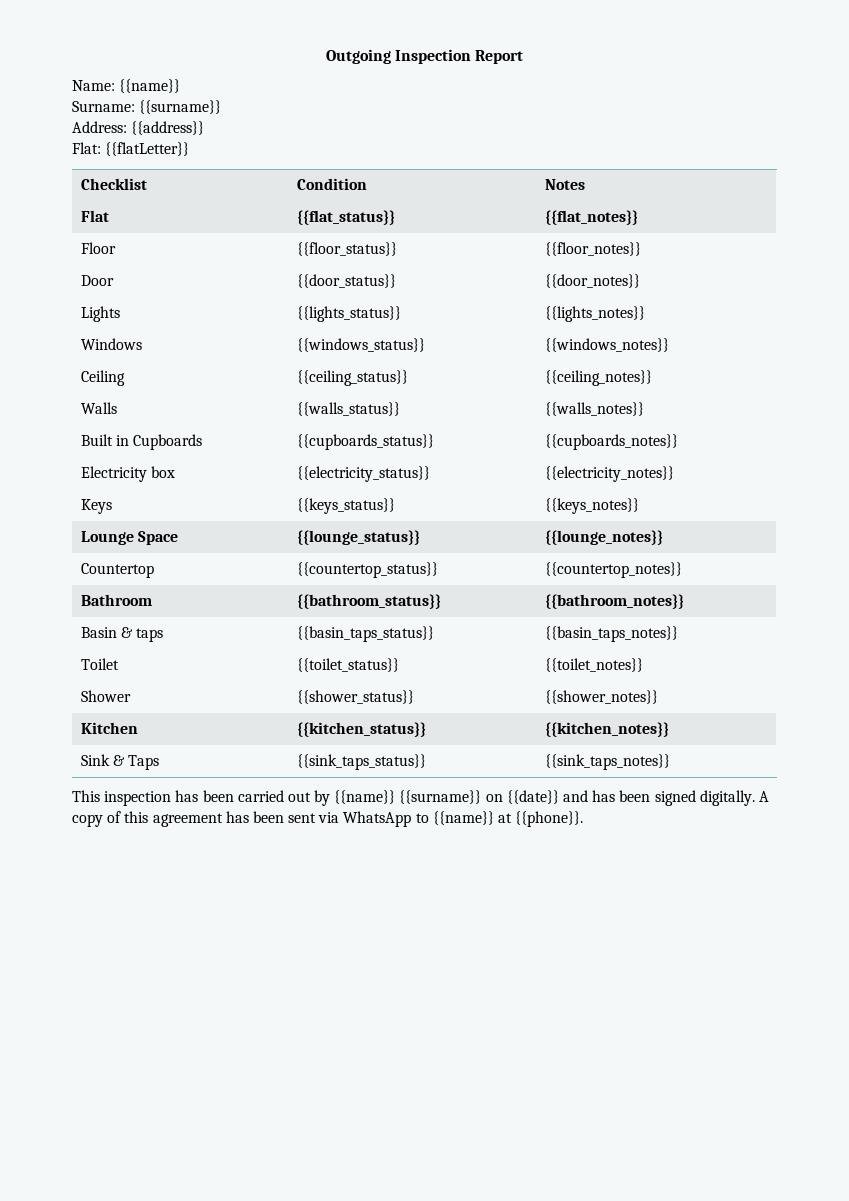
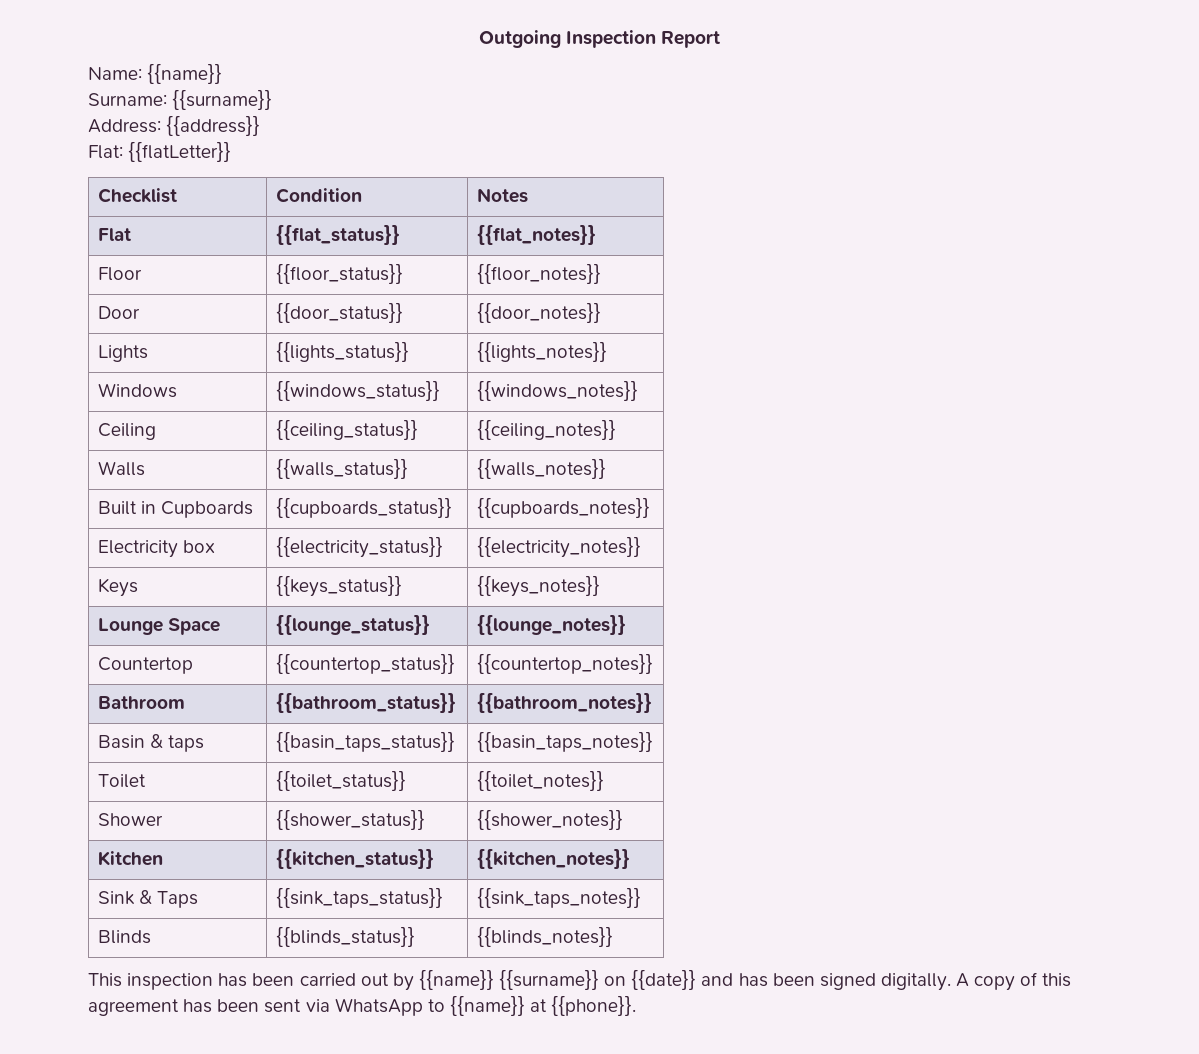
(670, 762) none -> [97,930,151,944] [275,927,415,947] [476,927,613,947] // Blinds | {{blinds_status}} | {{blinds_notes}}

